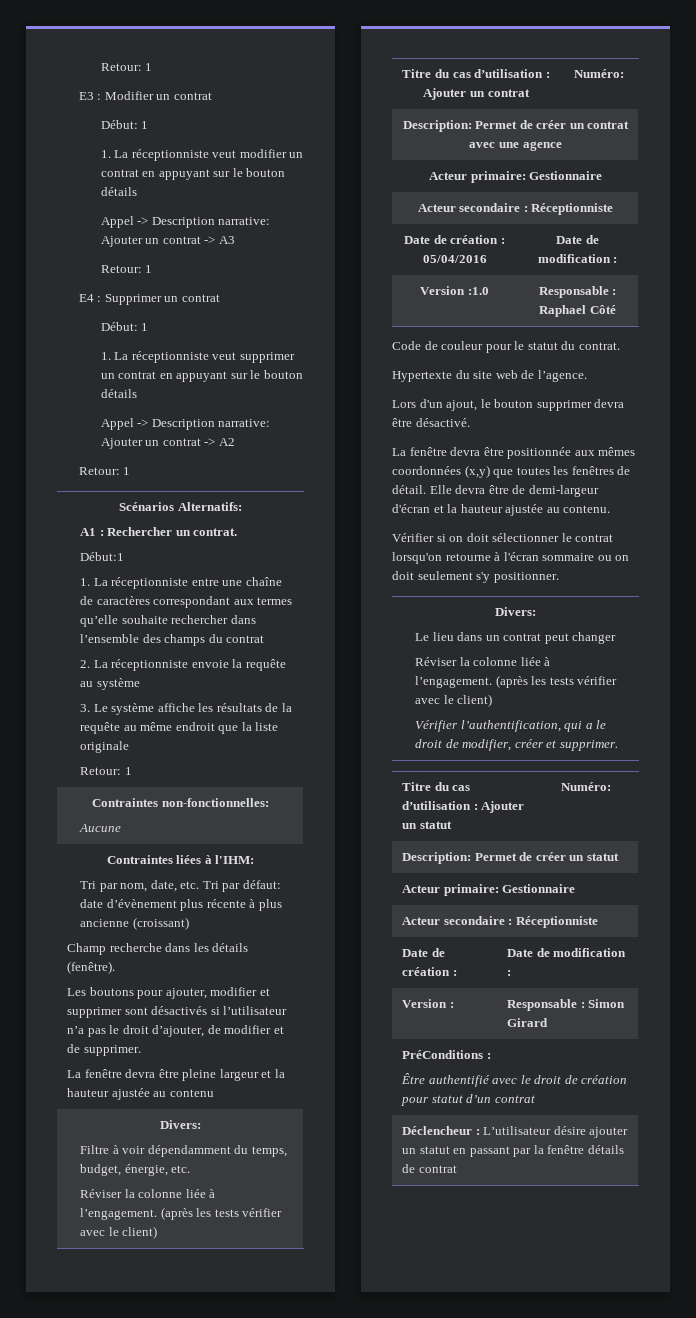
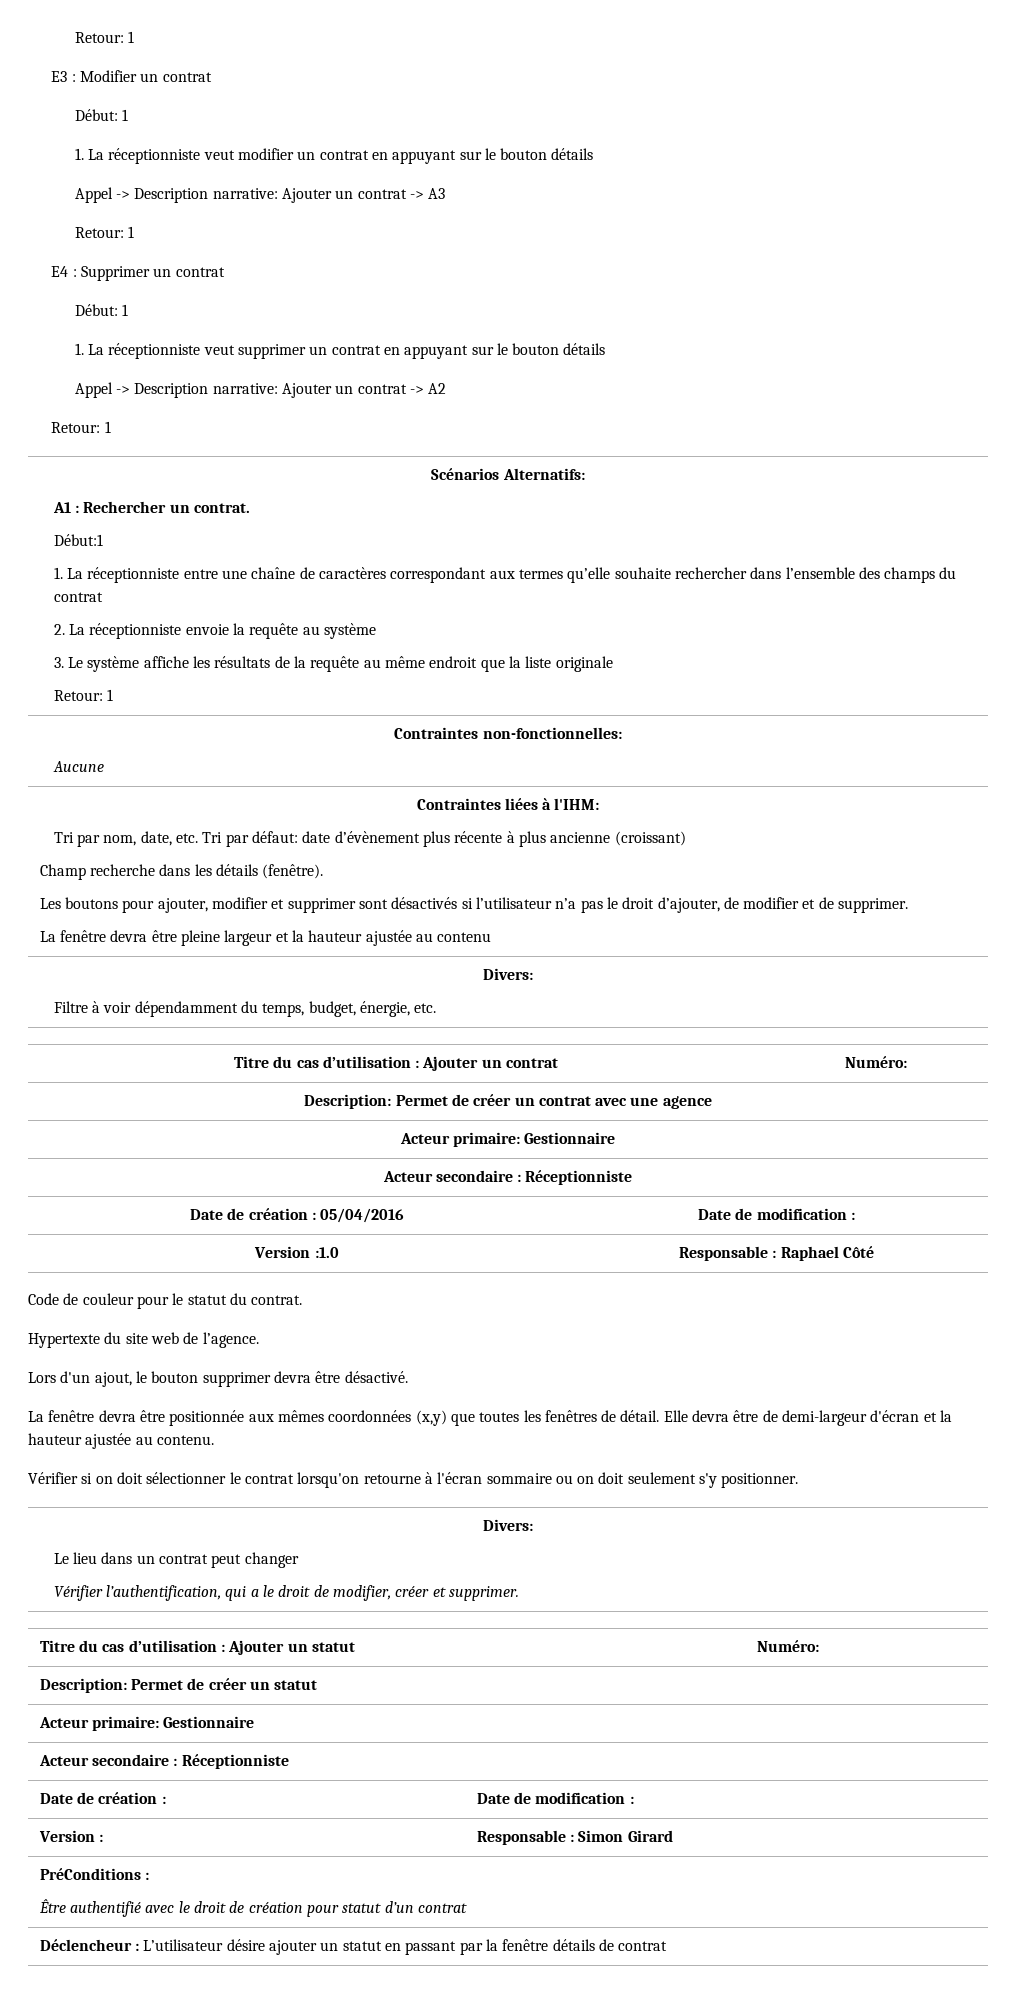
[80,1189,216,1198] [80,1207,283,1220] [80,1226,158,1239] // Réviser la colonne liée à l’engagement. (après les tests vérifier avec le client) -> (437, 1008) none
[415,657,551,666] [415,675,618,688] [415,694,493,707] // Réviser la colonne liée à l’engagement. (après les tests vérifier avec le client) -> (299, 1560) none

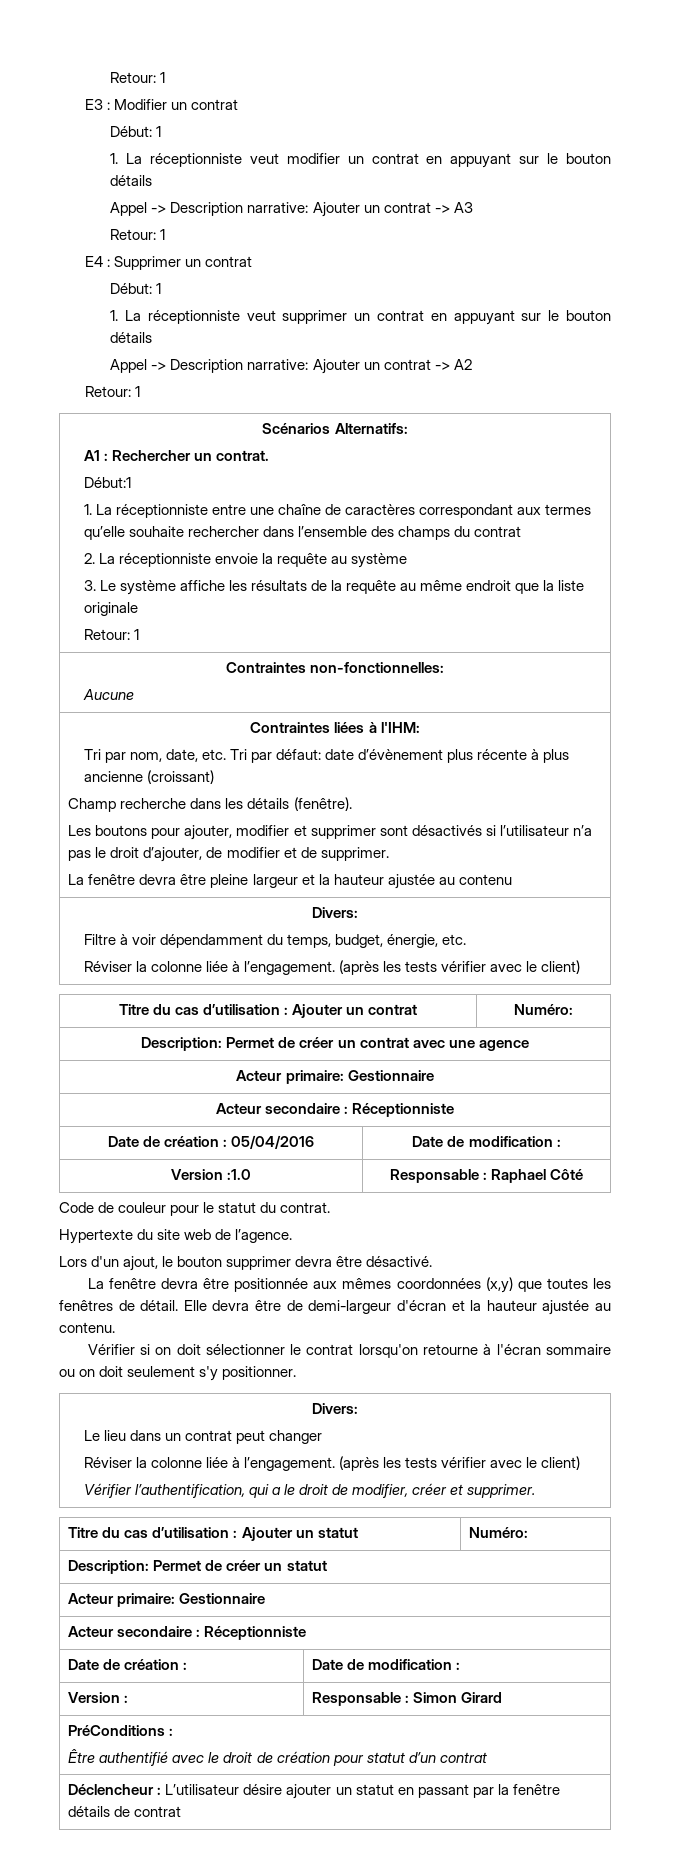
(437, 1008) none -> [83,960,581,975] // Réviser la colonne liée à l’engagement. (après les tests vérifier avec le client)
(299, 1560) none -> [83,1456,581,1471] // Réviser la colonne liée à l’engagement. (après les tests vérifier avec le client)

